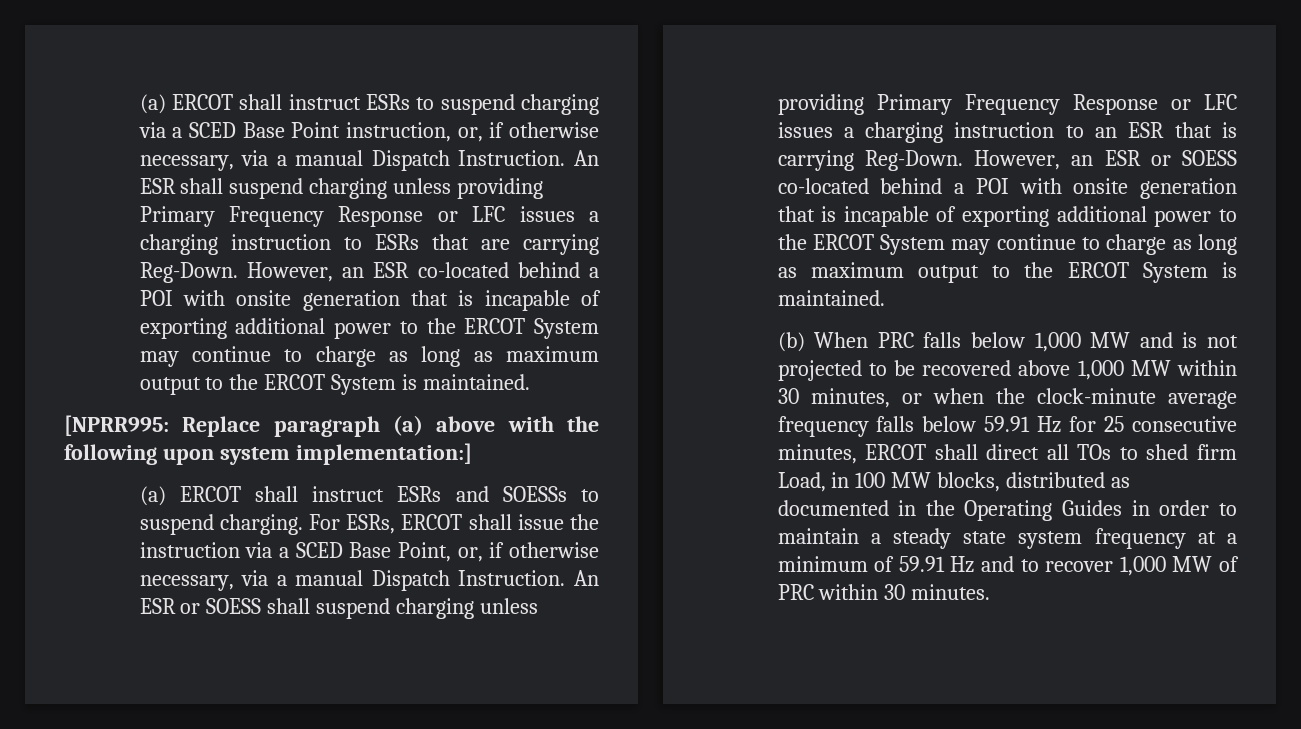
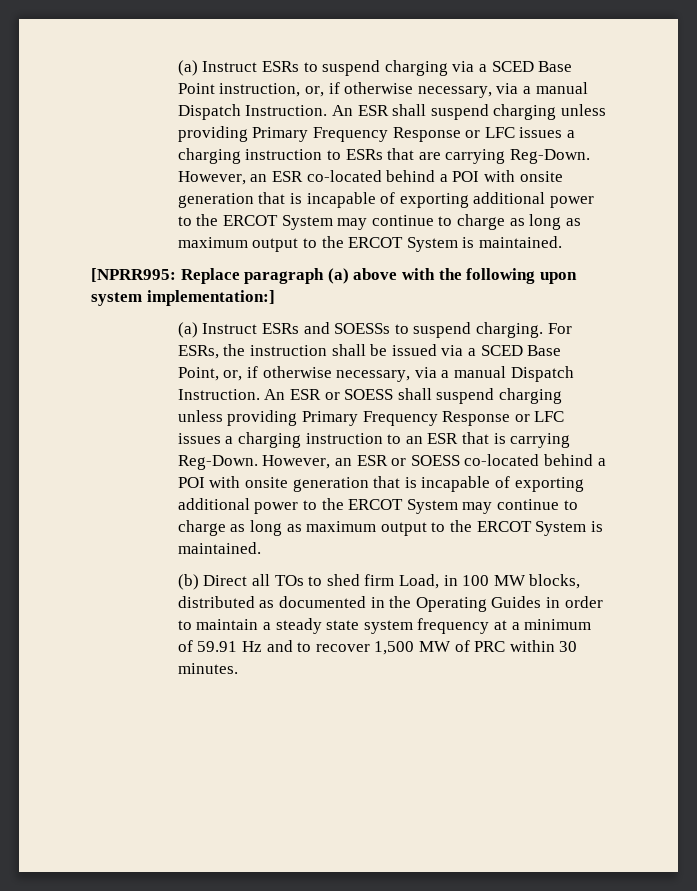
[139,94,361,114] (a) ERCOT shall instruct -> [177,60,258,76] (a) Instruct
[179,486,385,502] ERCOT shall instruct -> [202,323,258,334] Instruct
[401,514,599,530] [139,542,240,558] ERCOT shall issue the instruction -> [223,344,437,356] the instruction shall be issued
[814,332,1238,352] [777,360,1237,381] [777,388,1237,409] [777,416,1237,437] [777,444,1040,464] When PRC falls below 1,000 MW and is not projected to be recovered above 1,000 MW within 30 minutes, or when the clock-minute average frequency falls below 59.91 Hz for 25 consecutive minutes, ERCOT shall direct -> [203,575,248,586] Direct
[1119,556,1166,576] 1,000 -> [374,641,415,655] 1,500

